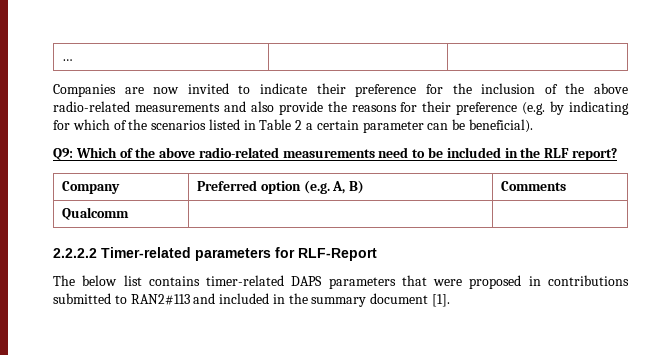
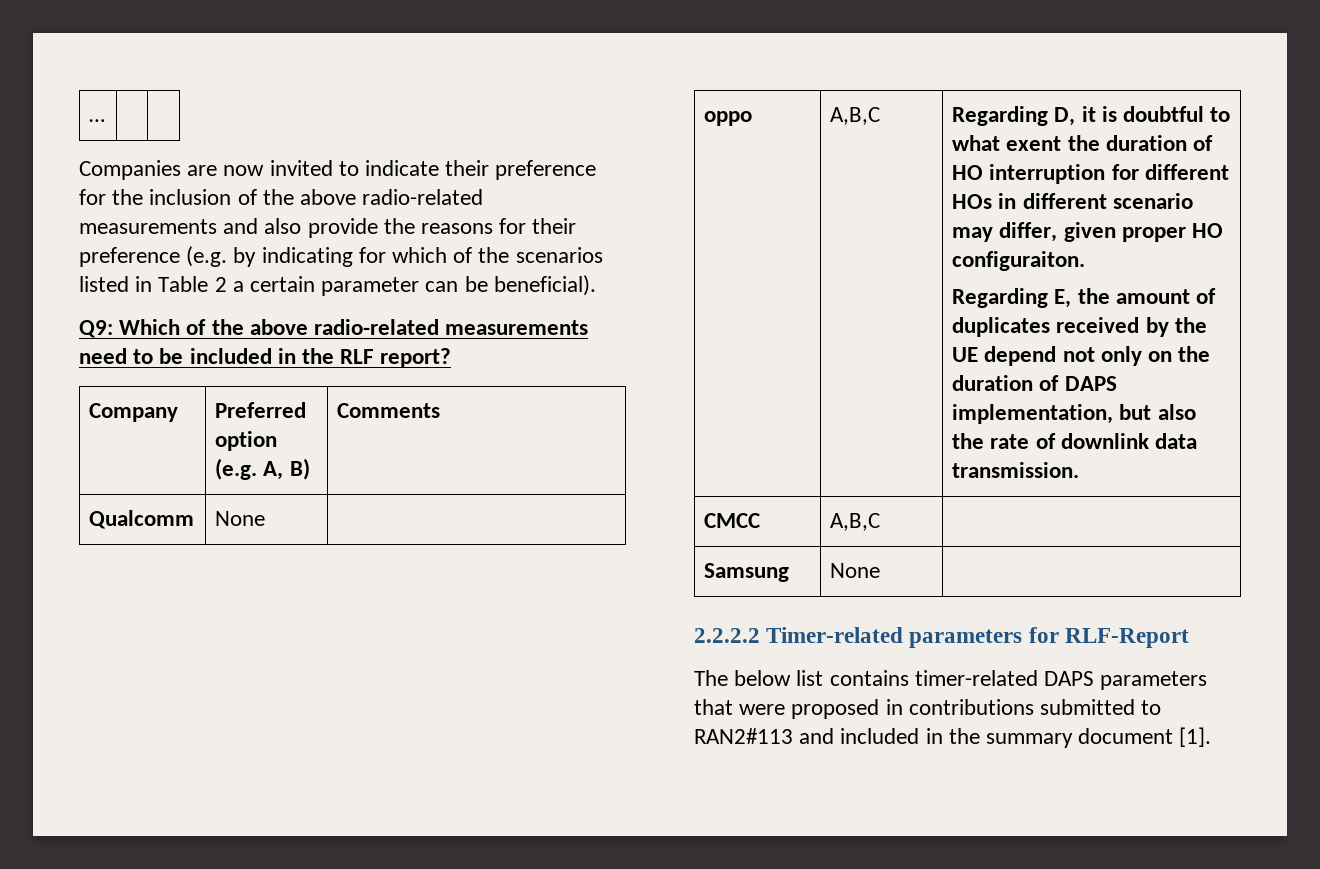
(129, 213) none -> [215,511,266,526] [704,111,753,126] [830,107,881,125] [952,106,1231,126] [952,135,1213,151] [952,164,1229,184] [952,193,1193,209] [952,222,1223,242] [952,251,1086,271] [952,288,1216,308] [952,317,1207,337] [952,346,1211,366] [952,375,1117,391] [952,404,1196,424] [952,433,1197,449] [952,462,1080,478] [704,513,761,528] [830,513,881,531] [704,563,790,582] [830,563,881,578] None | // oppo | A,B,C | Regarding D, it is doubtful to what exent the duration of HO interruption for different HOs in different scenario may differ, given proper HO configuraiton. // Regarding E, the amount of duplicates received by the UE depend not only on the duration of DAPS implementation, but also the rate of downlink data transmission. // CMCC | A,B,C | // Samsung | None

